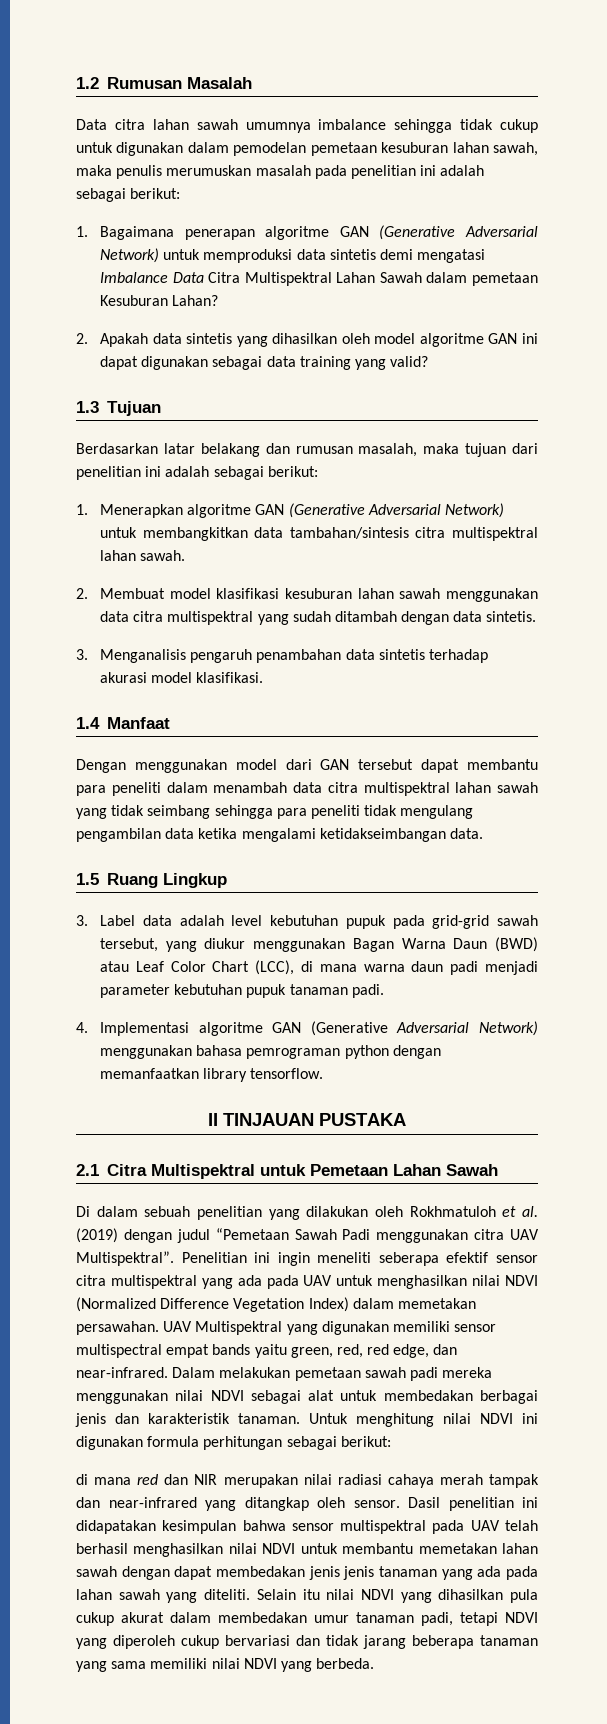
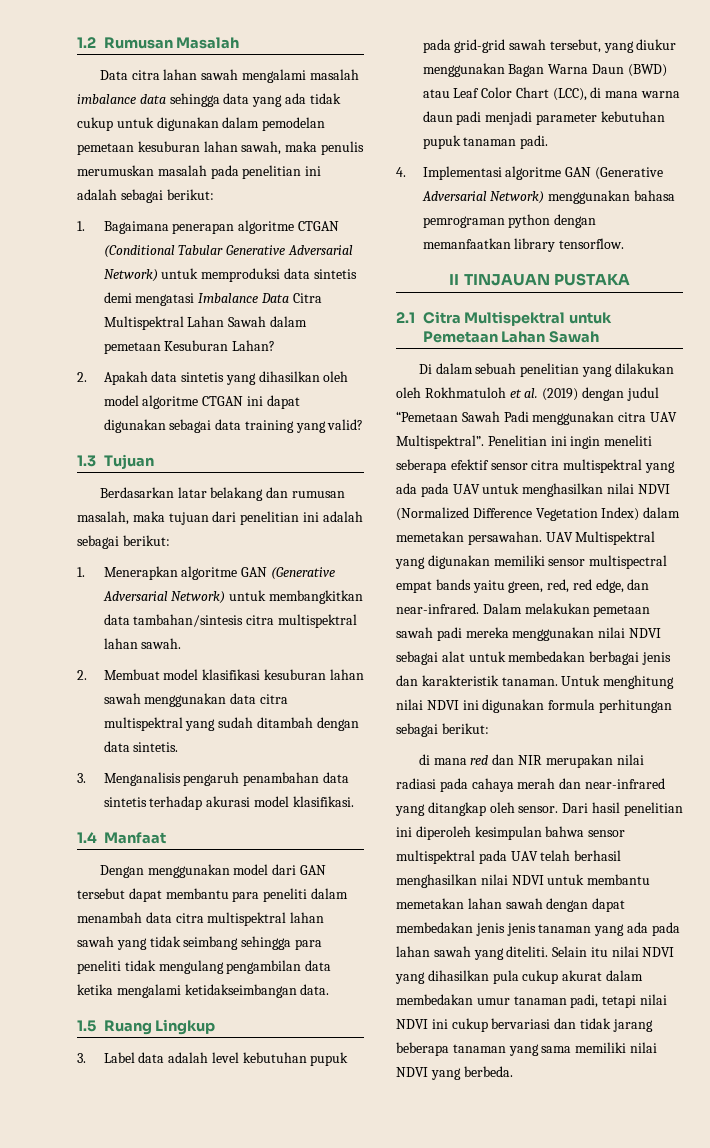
[245,119,453,133] umumnya imbalance sehingga -> [241,69,359,83] [77,93,306,107] mengalami masalah imbalance data sehingga data yang ada
[339,225,456,240] GAN (Generative -> [297,221,339,231] [103,245,286,258] CTGAN (Conditional Tabular Generative
[488,333,518,344] GAN -> [202,396,244,406] CTGAN
(382, 1479) none -> [439,778,468,792] pada
[489,1474,539,1488] tampak -> (556, 783) none
[408,1497,538,1511] [76,1520,156,1534] Dasil penelitian ini didapatakan -> [562,802,683,816] [396,826,471,840] Dari hasil penelitian ini diperoleh
[505,1612,538,1623] [76,1635,175,1649] NDVI yang diperoleh -> [639,994,667,1005] [396,1019,448,1029] nilai NDVI ini

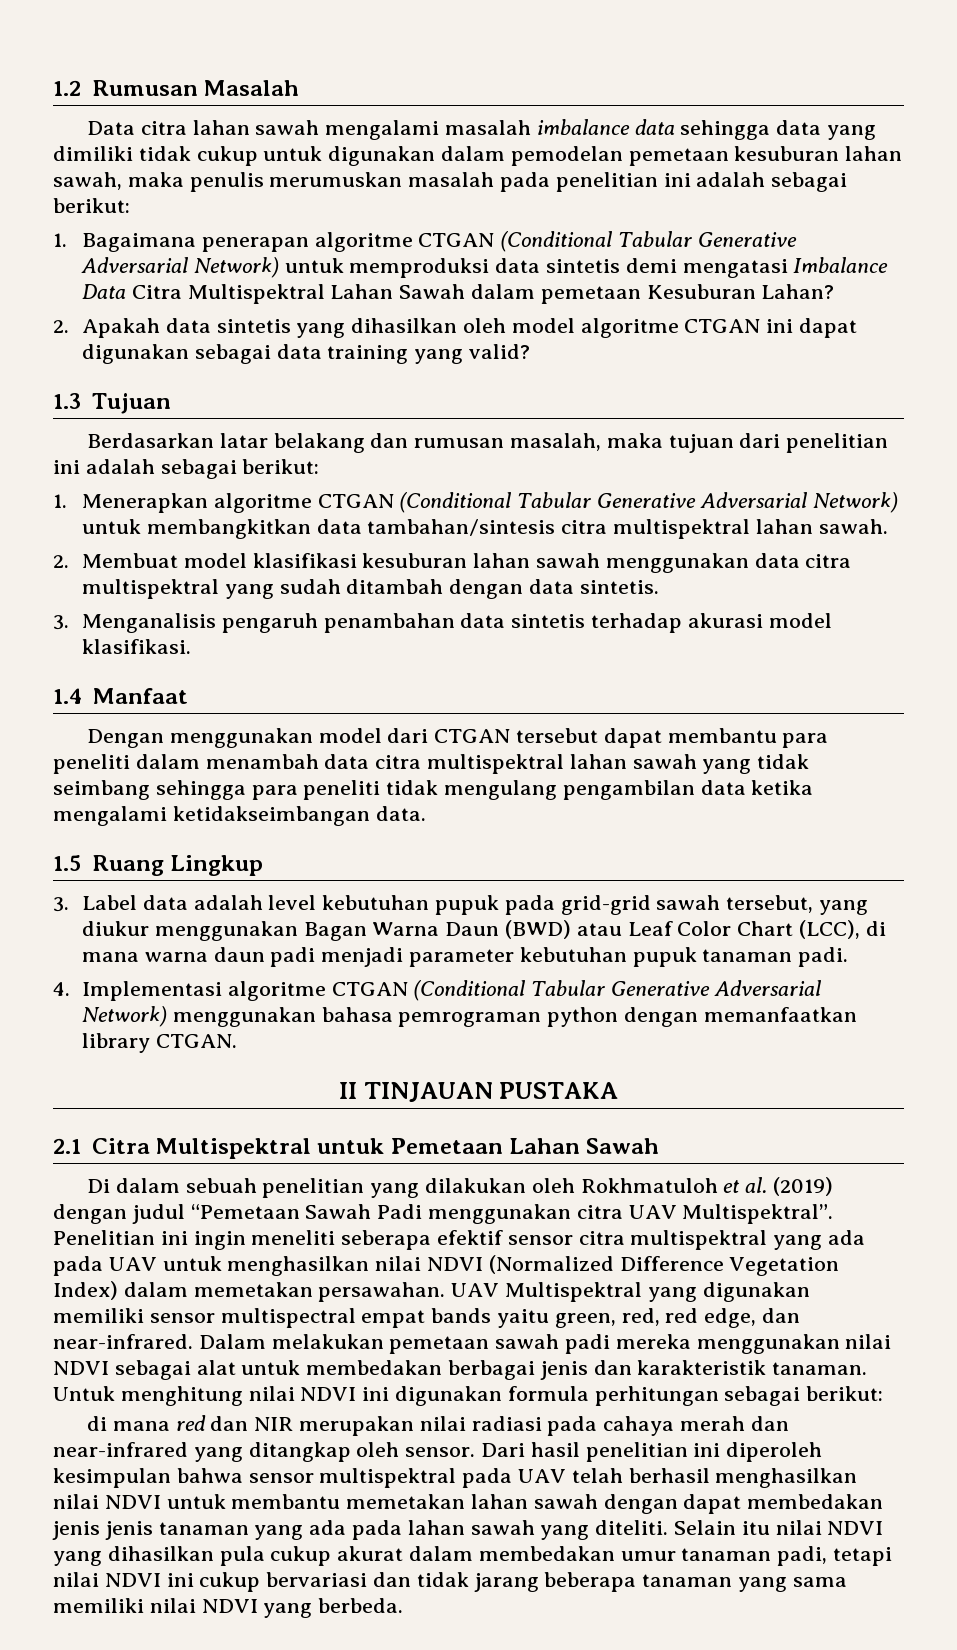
[284,93,306,104] ada -> [53,146,133,161] dimiliki
[241,567,335,580] GAN (Generative -> [317,492,696,513] CTGAN (Conditional Tabular Generative
[299,865,326,875] GAN -> [434,729,511,743] CTGAN
[565,167,663,180] GAN (Generative -> [331,980,710,1001] CTGAN (Conditional Tabular Generative
[559,238,625,249] tensorflow. -> [155,1034,237,1048] CTGAN.

